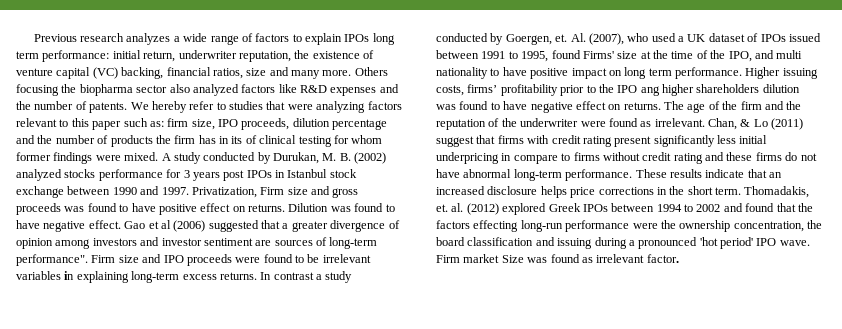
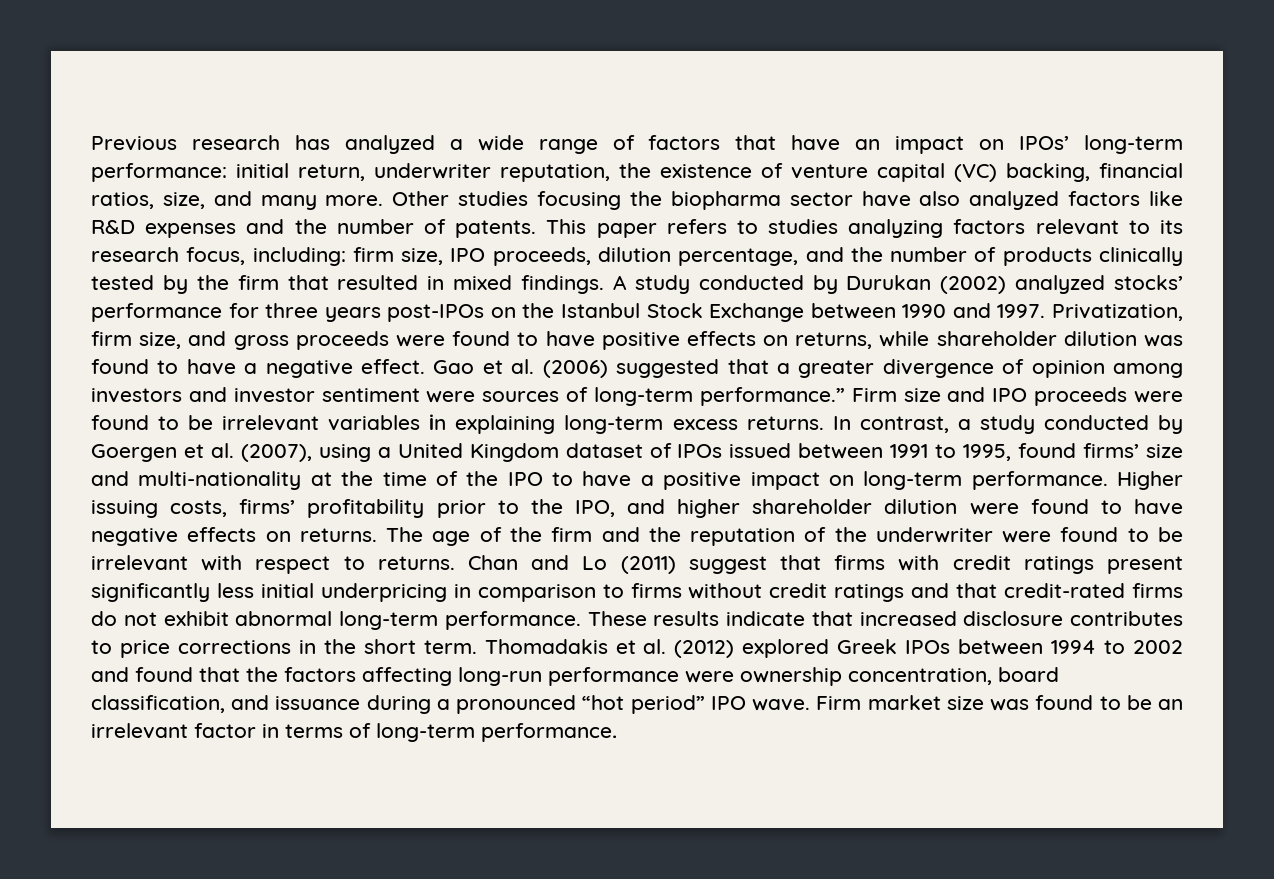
[126,33,171,45] analyzes -> [294,135,435,154] has analyzed
[292,33,395,45] [16,51,39,59] to explain IPOs long term -> [735,135,1183,154] that have an impact on IPOs’ long-term
[246,68,267,76] size -> [162,192,205,209] size,
[354,67,388,76] Others -> [392,191,529,206] Other studies
(168, 89) none -> [861,191,911,207] have
[130,101,402,113] [16,118,164,130] We hereby refer to studies that were analyzing factors relevant to this paper such as: -> [546,219,1183,238] [91,247,346,266] This paper refers to studies analyzing factors relevant to its research focus, including:
[332,119,388,130] percentage -> [678,248,799,266] percentage,
[155,135,383,147] [16,152,159,164] the firm has in its of clinical testing for whom former findings were mixed. -> [1099,247,1184,266] [91,275,604,294] clinically tested by the firm that resulted in mixed findings.
[273,152,351,164] Durukan, M. B. -> [846,275,932,290] Durukan
[64,169,96,178] stocks -> [1114,275,1183,290] stocks’
[183,169,357,181] [16,186,64,198] 3 years post IPOs in Istanbul stock exchange -> [265,303,805,322] three years post-IPOs on the Istanbul Stock Exchange
[260,187,308,195] Firm size -> [91,331,182,349] firm size,
[64,203,395,215] [16,220,40,229] was found to have positive effect on returns. Dilution was found to have -> [395,331,1183,350] [91,359,258,375] were found to have positive effects on returns, while shareholder dilution was found to have a
[160,220,171,229] al -> [511,359,535,374] al.
[255,240,272,246] are -> [426,391,476,403] were
[16,254,88,266] performance". -> [699,387,845,406] performance.”
[273,272,314,280] contrast -> [859,416,949,433] contrast,
[505,33,706,45] Goergen, et. Al. (2007), who used a UK -> [91,443,559,462] Goergen et al. (2007), using a United Kingdom
[582,51,638,59] Firms' size -> [1083,443,1183,458] [91,471,302,490] firms’ size and multi-nationality
[728,50,803,62] [436,67,527,79] IPO, and multi nationality to have -> [507,471,654,487] IPO to have a
[624,67,672,79] long term -> [863,471,963,490] long-term
[617,84,800,96] [436,101,606,113] IPO ang higher shareholders dilution was found to have negative effect -> [574,499,1183,518] [91,527,257,546] IPO, and higher shareholder dilution were found to have negative effects
[640,118,751,130] as irrelevant. Chan, & -> [1127,527,1184,542] [91,555,570,574] to be irrelevant with respect to returns. Chan and
[582,136,612,147] rating -> [1023,556,1094,574] ratings
[513,155,558,164] compare -> [477,584,596,602] comparison
[673,152,753,164] rating and these -> [834,583,1126,602] ratings and that credit-rated
[436,169,460,178] have -> [163,611,229,626] exhibit
[769,172,782,178] an -> (853, 618) none
[540,186,567,198] helps -> [1070,611,1183,626] [91,640,112,654] contributes to
[744,186,810,198] [436,204,448,212] Thomadakis, et. -> [484,639,636,654] Thomadakis et
[473,220,519,232] effecting -> [362,667,452,686] affecting
[660,220,676,229] the -> (734, 677) none
[807,220,822,229] [436,237,593,249] the board classification and issuing -> [998,667,1059,682] [91,695,361,713] board classification, and issuance
[699,237,753,249] 'hot period' -> [582,695,705,714] “hot period”
[501,254,679,263] Size was found as irrelevant factor. -> [946,695,1184,711] [91,723,617,742] size was found to be an irrelevant factor in terms of long-term performance.

